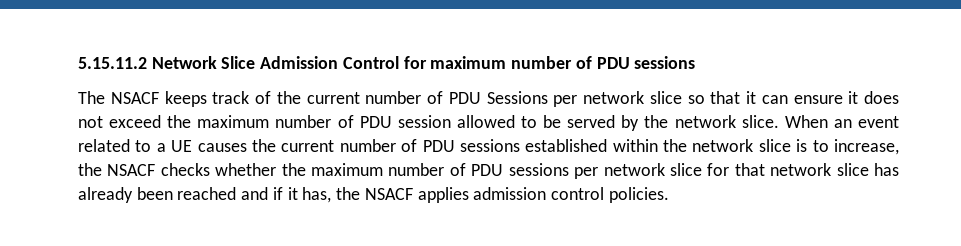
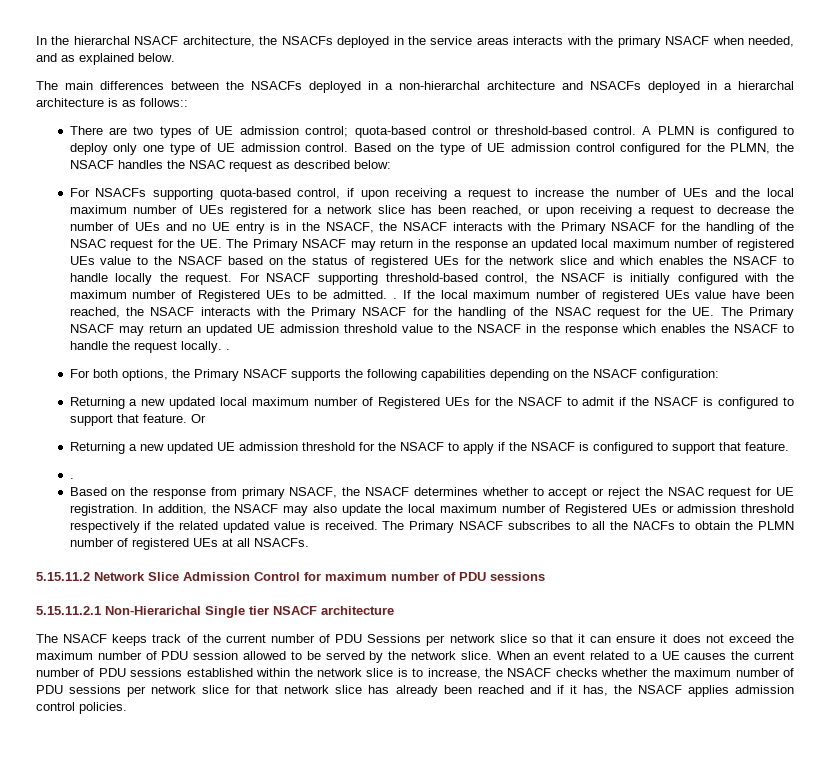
(78, 63) none -> [36,36,795,48] [36,53,175,65] [36,81,794,93] [36,98,188,107] [69,126,794,138] [69,143,794,155] [69,160,391,172] [69,188,795,200] [69,205,795,217] [69,222,795,234] [69,239,794,251] [69,256,794,268] [69,273,795,285] [69,290,794,302] [69,307,794,319] [69,324,795,336] [69,341,230,353] [69,369,719,381] [69,397,795,409] [69,414,206,426] [69,442,789,454] [69,478,74,479] [69,487,794,499] [69,504,795,516] [69,521,795,533] [69,538,309,550] In the hierarchal NSACF architecture, the NSACFs deployed in the service areas interacts with the primary NSACF when needed, and as explained below. // The main differences between the NSACFs deployed in a non-hierarchal architecture and NSACFs deployed in a hierarchal architecture is as follows:: // There are two types of UE admission control; quota-based control or threshold-based control. A PLMN is configured to deploy only one type of UE admission control. Based on the type of UE admission control configured for the PLMN, the NSACF handles the NSAC request as described below: // For NSACFs supporting quota-based control, if upon receiving a request to increase the number of UEs and the local maximum number of UEs registered for a network slice has been reached, or upon receiving a request to decrease the number of UEs and no UE entry is in the NSACF, the NSACF interacts with the Primary NSACF for the handling of the NSAC request for the UE. The Primary NSACF may return in the response an updated local maximum number of registered UEs value to the NSACF based on the status of registered UEs for the network slice and which enables the NSACF to handle locally the request. For NSACF supporting threshold-based control, the NSACF is initially configured with the maximum number of Registered UEs to be admitted. . If the local maximum number of registered UEs value have been reached, the NSACF interacts with the Primary NSACF for the handling of the NSAC request for the UE. The Primary NSACF may return an updated UE admission threshold value to the NSACF in the response which enables the NSACF to handle the request locally. . // For both options, the Primary NSACF supports the following capabilities depending on the NSACF configuration: // Returning a new updated local maximum number of Registered UEs for the NSACF to admit if the NSACF is configured to support that feature. Or // Returning a new updated UE admission threshold for the NSACF to apply if the NSACF is configured to support that feature. // . // Based on the response from primary NSACF, the NSACF determines whether to accept or reject the NSAC request for UE registration. In addition, the NSACF may also update the local maximum number of Registered UEs or admission threshold respectively if the related updated value is received. The Primary NSACF subscribes to all the NACFs to obtain the PLMN number of registered UEs at all NSACFs. //
(696, 62) none -> [36,606,394,618] // 5.15.11.2.1 Non-Hierarichal Single tier NSACF architecture

